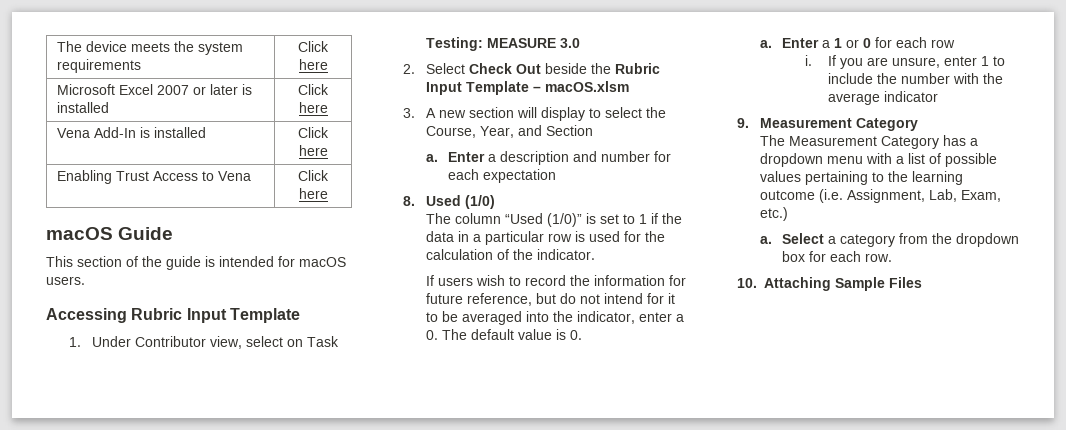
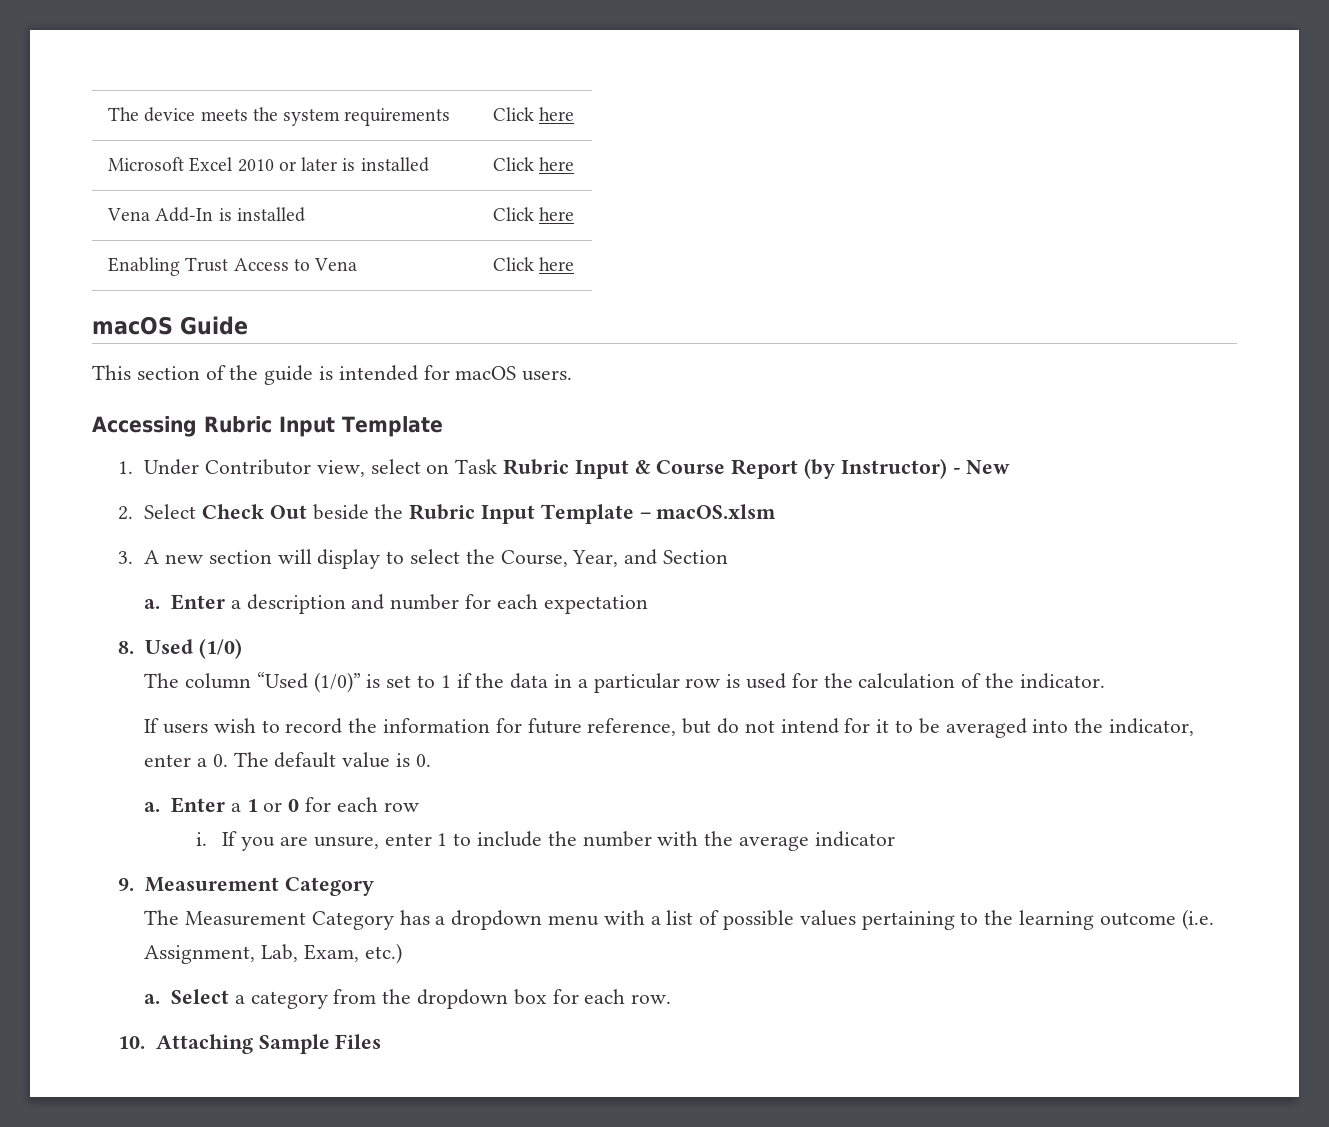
[156,85,189,95] 2007 -> [237,159,274,172] 2010
[425,37,580,51] Testing: MEASURE 3.0 -> [502,458,1011,479] Rubric Input & Course Report (by Instructor) - New

